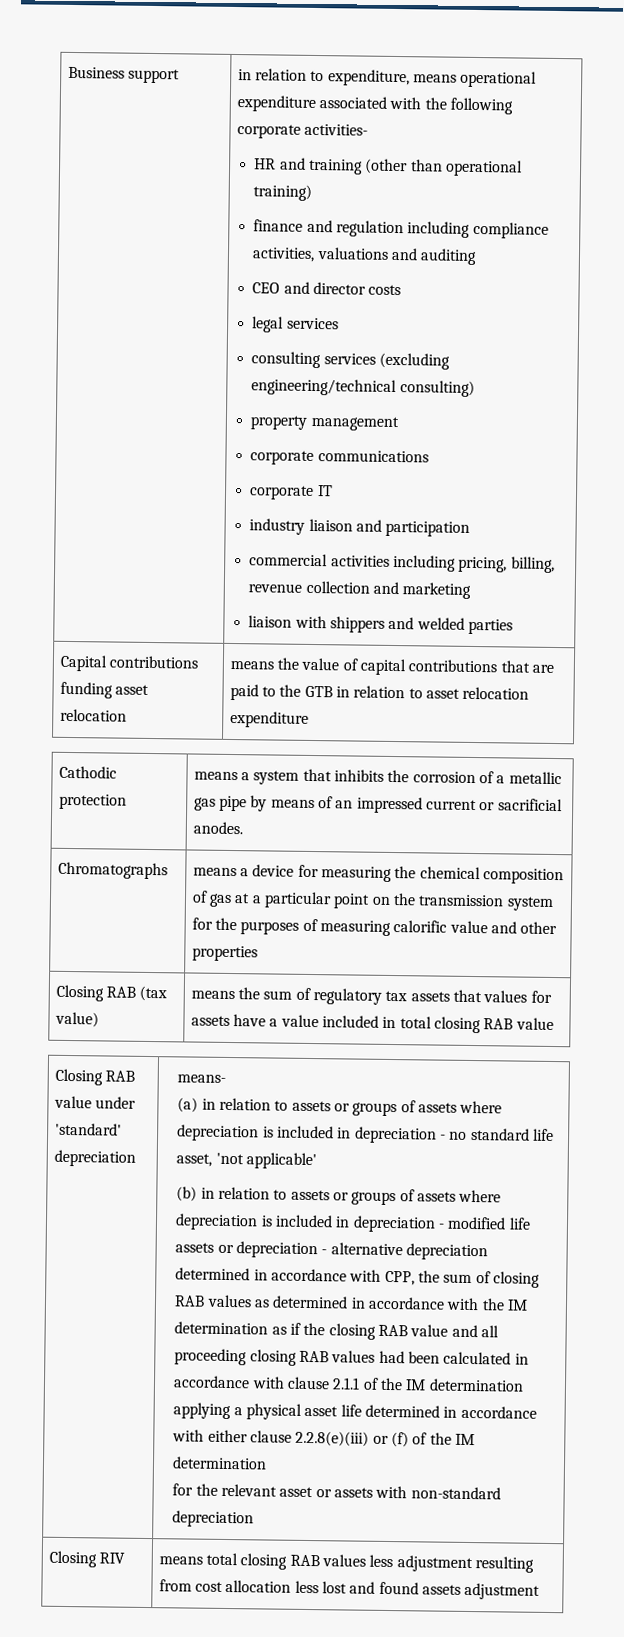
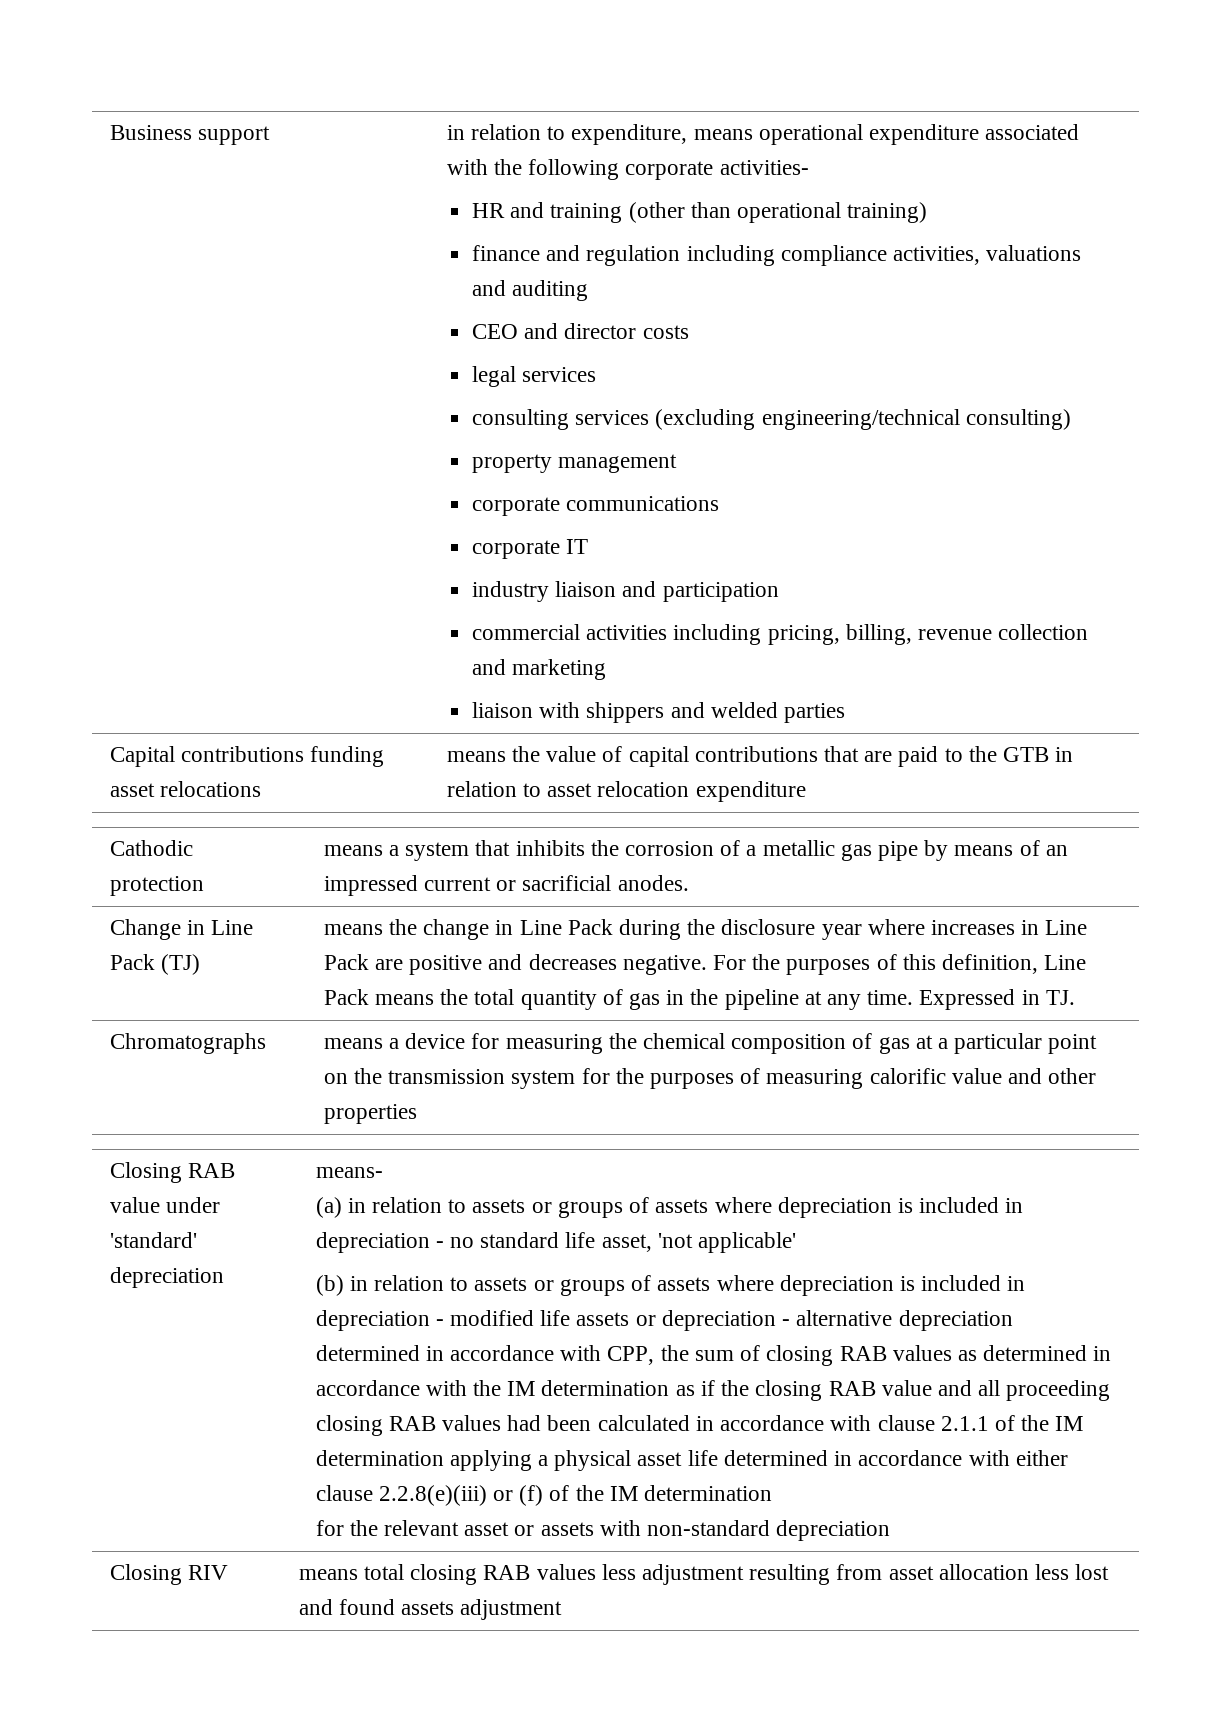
[59,708,127,722] relocation -> [159,781,261,797] relocations
(243, 828) none -> [109,919,254,940] [109,954,200,975] [323,919,1088,940] [323,954,1087,975] [323,989,1075,1010] // Change in Line Pack (TJ) | means the change in Line Pack during the disclosure year where increases in Line Pack are positive and decreases negative. For the purposes of this definition, Line Pack means the total quantity of gas in the pipeline at any time. Expressed in TJ.
[55,984,168,1002] [54,1011,99,1028] [190,987,552,1005] [190,1014,554,1034] // Closing RAB (tax value) | means the sum of regulatory tax assets that values for assets have a value included in total closing RAB value -> (417, 1114) none
[194,1581,223,1592] cost -> [888,1566,934,1580] asset

